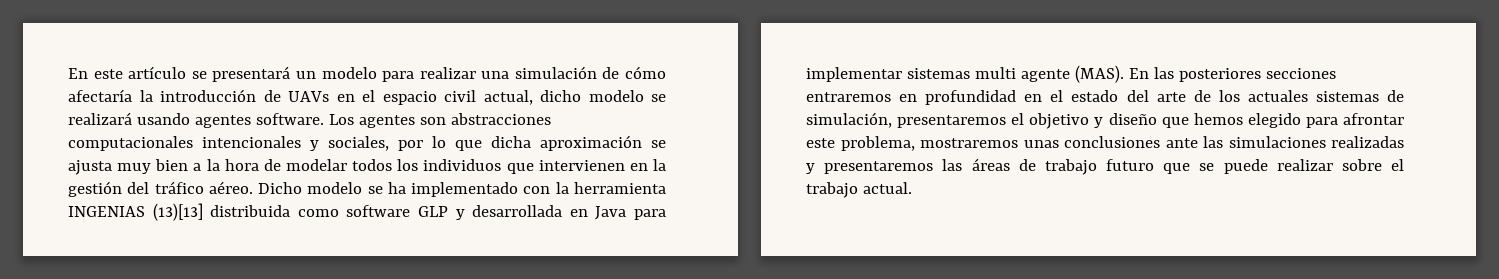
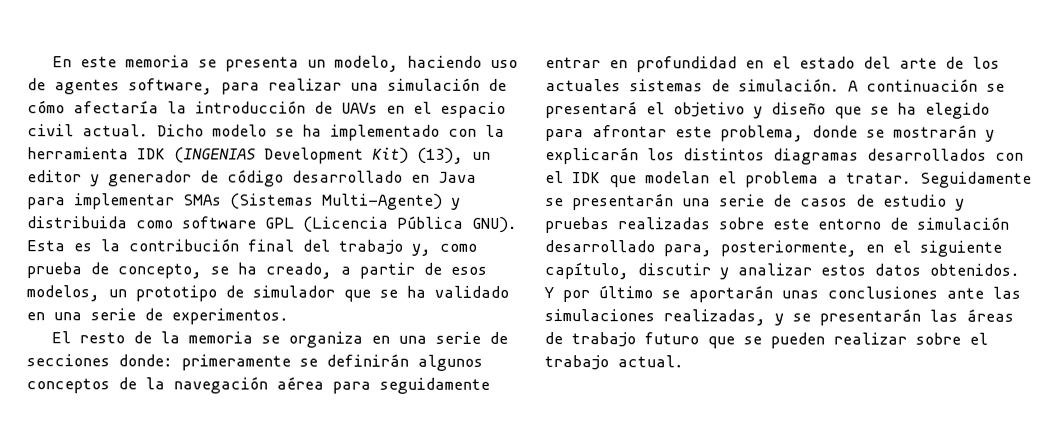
[128,66,377,82] artículo se presentará un modelo -> [124,55,518,72] [27,78,213,95] memoria se presenta un modelo, haciendo uso de agentes software,
[483,90,666,105] [68,112,551,128] [68,135,666,151] [68,159,666,175] [68,181,253,197] actual, dicho modelo se realizará usando agentes software. Los agentes son abstracciones computacionales intencionales y sociales, por lo que dicha aproximación se ajusta muy bien a la hora de modelar todos los individuos que intervienen en la gestión del tráfico aéreo. -> [82,124,149,137] actual.
[68,203,667,221] [806,65,1336,83] [806,92,891,102] INGENIAS (13)[13] distribuida como software GLP y desarrollada en Java para implementar sistemas multi agente (MAS). En las posteriores secciones entraremos -> [137,147,491,164] [27,169,477,187] [27,193,461,210] [26,215,518,233] [26,238,477,256] [26,262,487,279] [26,285,509,302] [26,308,289,325] [50,331,508,348] [26,353,483,371] [26,376,490,394] [545,57,601,69] IDK (INGENIAS Development Kit) (13), un editor y generador de código desarrollado en Java para implementar SMAs (Sistemas Multi-Agente) y distribuida como software GPL (Licencia Pública GNU). Esta es la contribución final del trabajo y, como prueba de concepto, se ha creado, a partir de esos modelos, un prototipo de simulador que se ha validado en una serie de experimentos. // El resto de la memoria se organiza en una serie de secciones donde: primeramente se definirán algunos conceptos de la navegación aérea para seguidamente entrar
[806,112,1007,128] simulación, presentaremos -> [738,78,1005,92] [545,101,638,119] simulación. A continuación se presentará
[1193,113,1243,125] hemos -> [870,102,917,115] se ha
[920,138,1018,148] mostraremos -> [812,124,995,142] [545,147,1024,165] [545,171,1032,188] [545,193,965,211] [544,216,1010,234] [544,240,1002,257] [544,262,1020,280] [544,285,773,303] donde se mostrarán y explicarán los distintos diagramas desarrollados con el IDK que modelan el problema a tratar. Seguidamente se presentarán una serie de casos de estudio y pruebas realizadas sobre este entorno de simulación desarrollado para, posteriormente, en el siguiente capítulo, discutir y analizar estos datos obtenidos. Y por último se aportarán
[1331,136,1404,148] [806,161,934,174] realizadas y presentaremos -> [663,308,921,326] realizadas, y se presentarán
[1223,159,1268,174] puede -> [770,332,825,349] pueden

